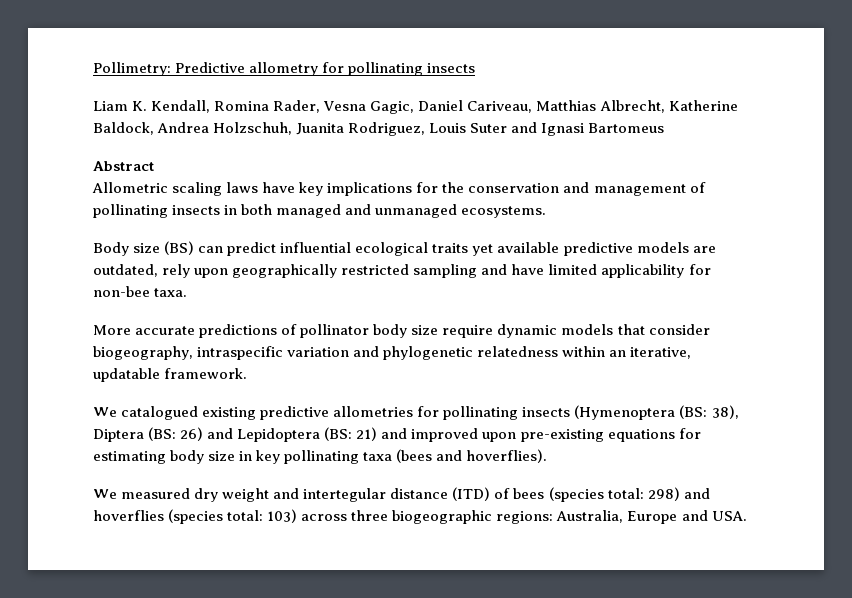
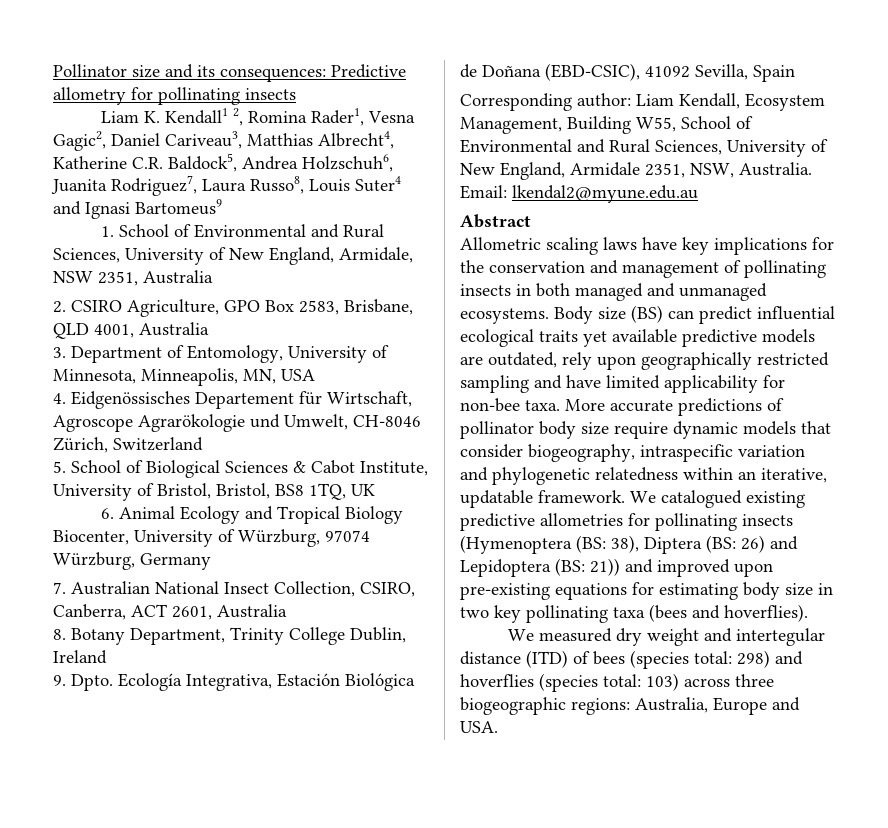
[93,62,171,76] Pollimetry: -> [53,64,326,82] Pollinator size and its consequences:
[151,100,738,114] [93,122,665,136] Kendall, Romina Rader, Vesna Gagic, Daniel Cariveau, Matthias Albrecht, Katherine Baldock, Andrea Holzschuh, Juanita Rodriguez, Louis Suter and Ignasi Bartomeus -> [164,108,415,126] [53,131,394,151] [53,153,393,172] [51,175,401,196] [53,199,222,219] [100,224,384,238] [53,247,413,265] [53,270,213,286] [53,299,413,317] [53,322,209,339] [53,345,389,363] [53,368,315,386] [53,391,412,409] [53,414,421,432] [53,437,203,453] [53,460,428,478] [53,483,375,501] [100,506,403,524] [53,529,370,547] [53,552,211,570] [53,581,415,597] [53,604,287,620] [53,627,406,645] [53,650,107,664] [53,673,415,691] [460,63,795,82] [460,93,825,111] [460,116,753,134] [460,139,828,157] [460,162,812,180] [460,185,698,203] Kendall1 2, Romina Rader1, Vesna Gagic2, Daniel Cariveau3, Matthias Albrecht4, Katherine C.R. Baldock5, Andrea Holzschuh6, Juanita Rodriguez7, Laura Russo8, Louis Suter4 and Ignasi Bartomeus9 // 1. School of Environmental and Rural Sciences, University of New England, Armidale, NSW 2351, Australia // 2. CSIRO Agriculture, GPO Box 2583, Brisbane, QLD 4001, Australia // 3. Department of Entomology, University of Minnesota, Minneapolis, MN, USA // 4. Eidgenössisches Departement für Wirtschaft, Agroscope Agrarökologie und Umwelt, CH-8046 Zürich, Switzerland // 5. School of Biological Sciences & Cabot Institute, University of Bristol, Bristol, BS8 1TQ, UK // 6. Animal Ecology and Tropical Biology Biocenter, University of Würzburg, 97074 Würzburg, Germany // 7. Australian National Insect Collection, CSIRO, Canberra, ACT 2601, Australia // 8. Botany Department, Trinity College Dublin, Ireland // 9. Dpto. Ecología Integrativa, Estación Biológica de Doñana (EBD-CSIC), 41092 Sevilla, Spain // Corresponding author: Liam Kendall, Ecosystem Management, Building W55, School of Environmental and Rural Sciences, University of New England, Armidale 2351, NSW, Australia. Email: lkendal2@myune.edu.au
(547, 212) // -> (549, 316) none
(188, 292) // -> (560, 405) none
(248, 373) // -> (625, 496) none
[356,427,378,441] 21) -> [590,558,620,576] 21))
(253, 456) none -> [460,607,489,618] two

